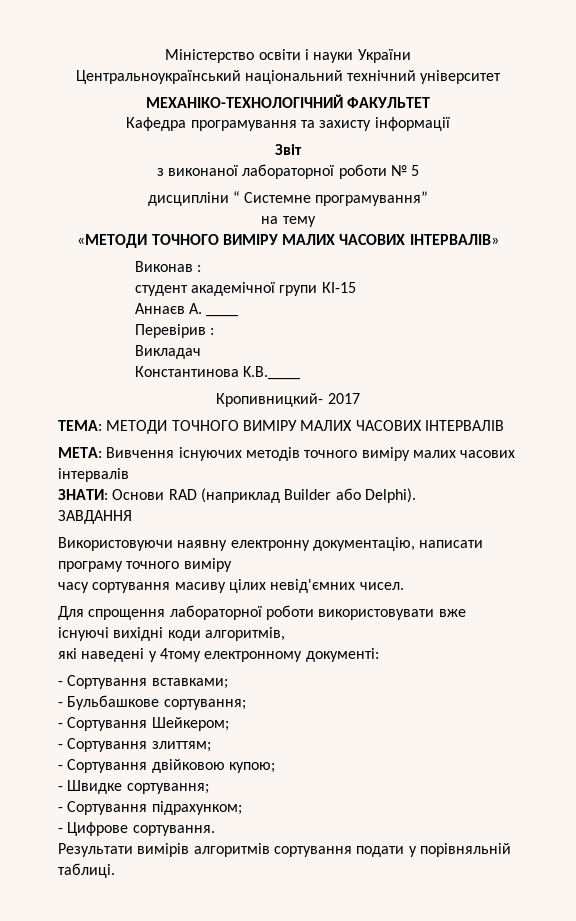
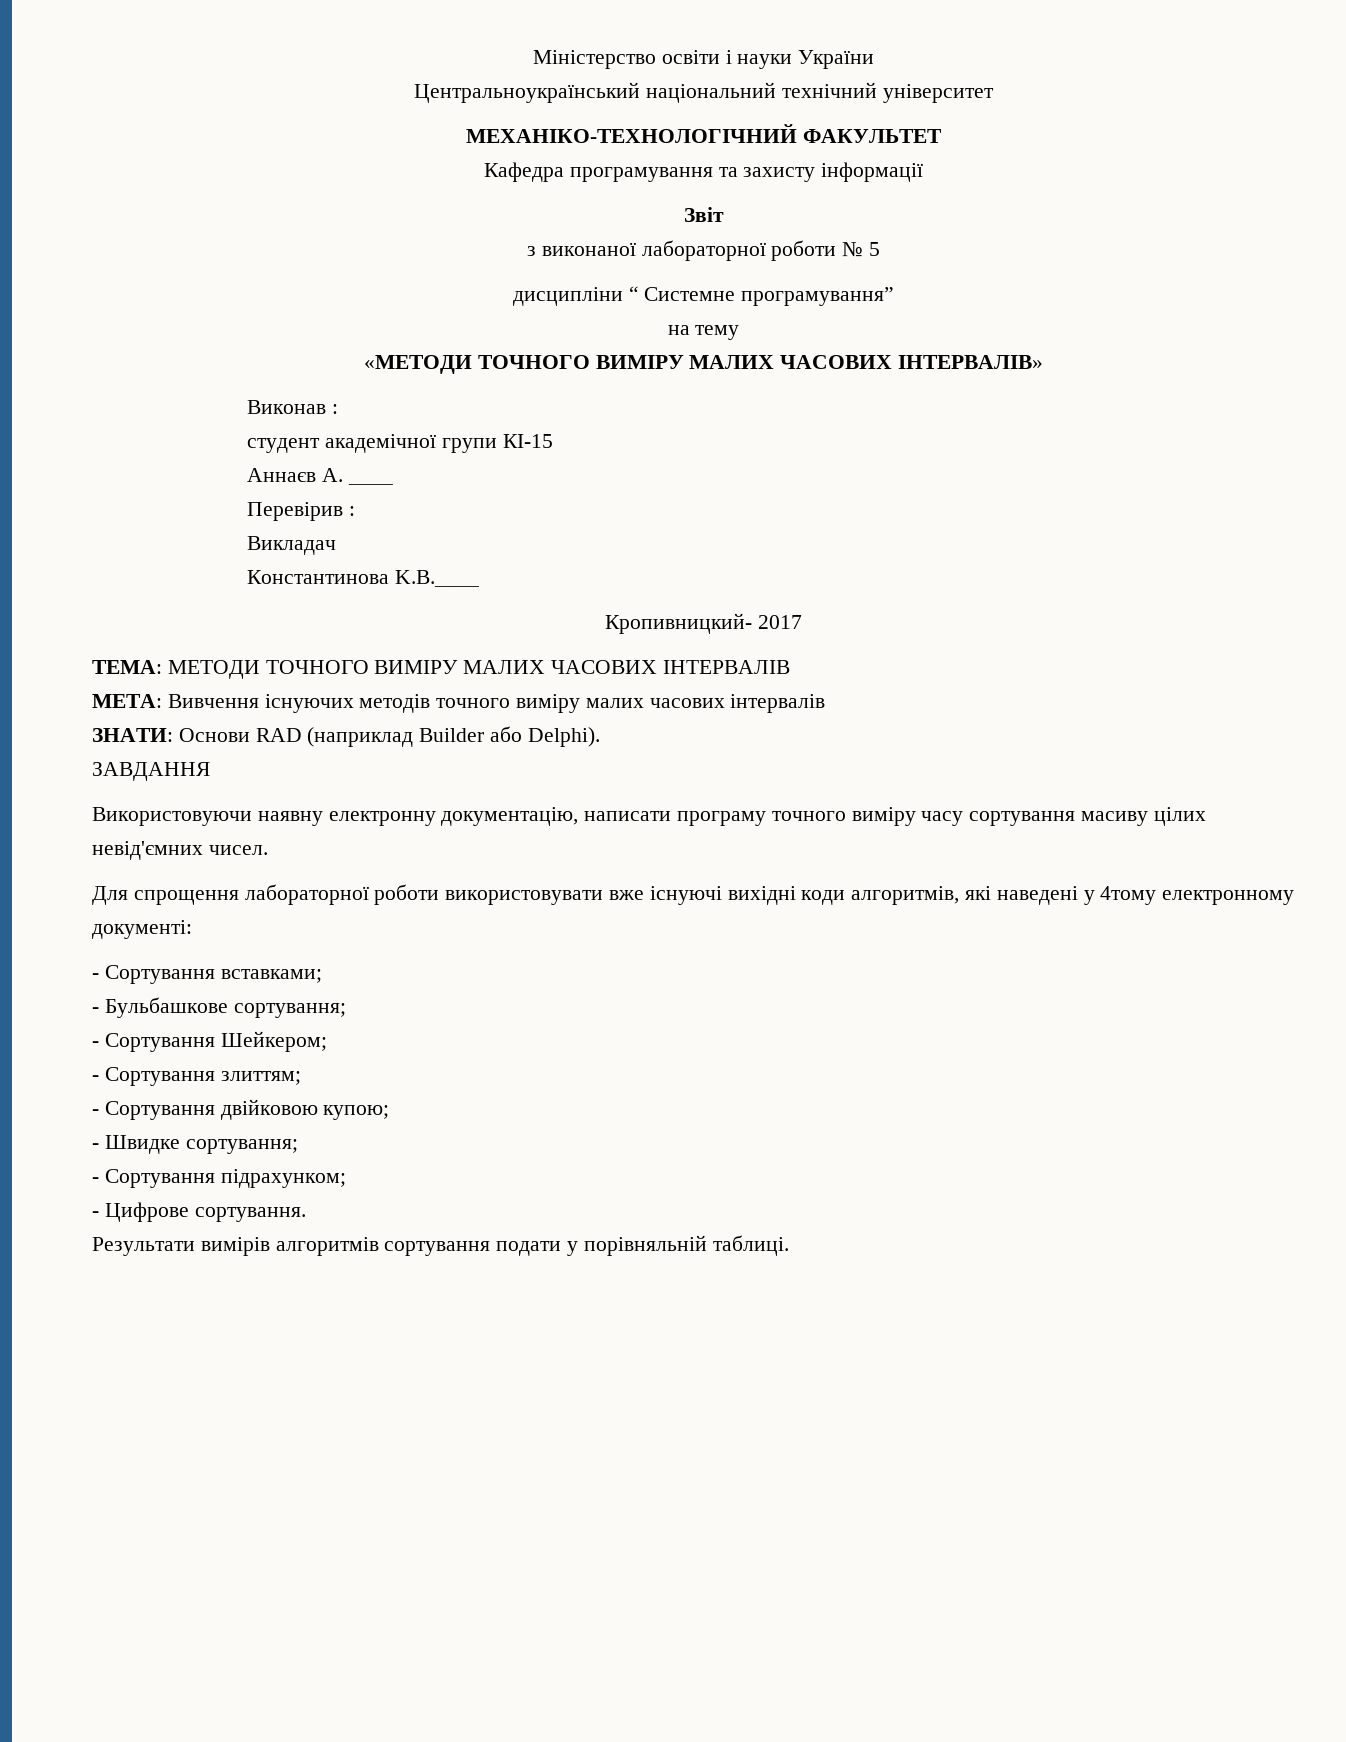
(232, 565) // -> (916, 816) none
(285, 634) // -> (960, 895) none

